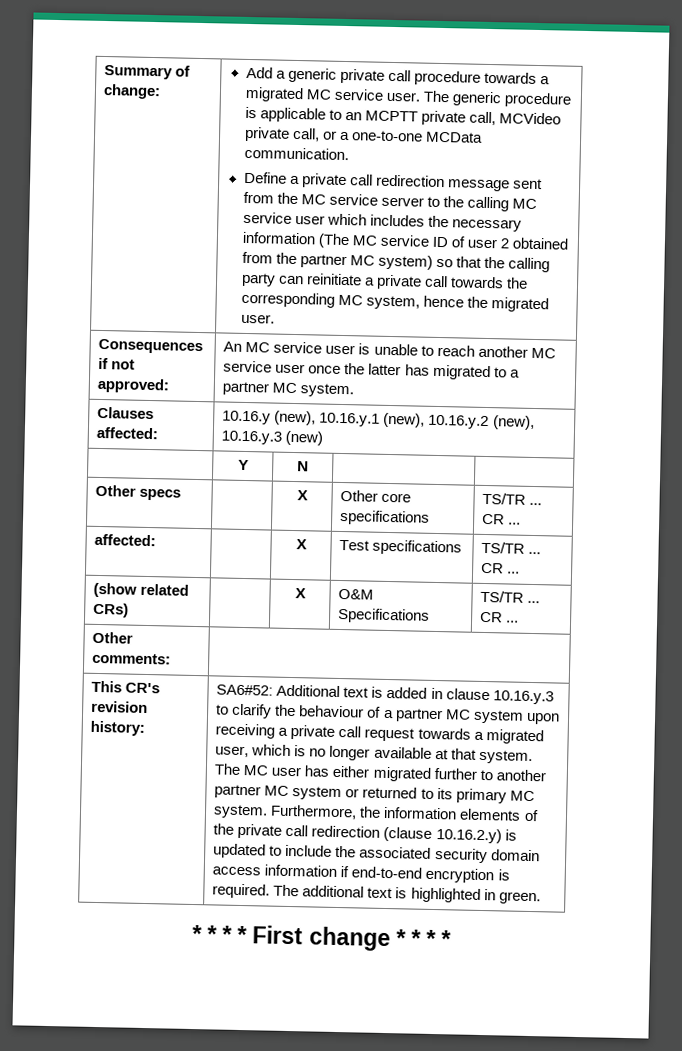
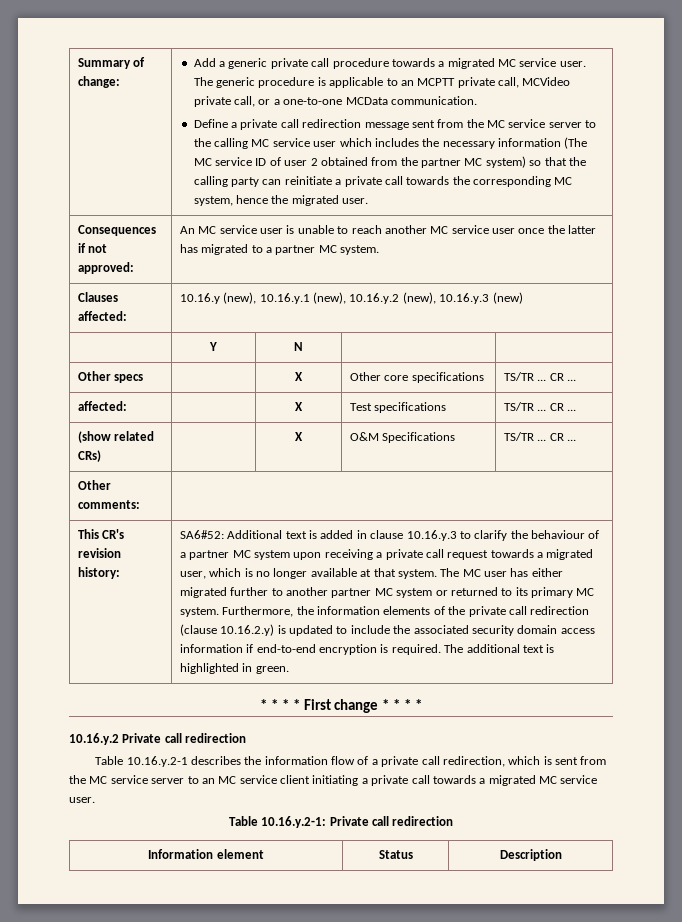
(452, 939) none -> [69,733,247,745] [95,756,607,767] [69,775,598,786] [69,797,95,803] [228,816,454,828] [148,849,264,859] [378,850,413,859] [499,849,562,861] // 10.16.y.2 Private call redirection // Table 10.16.y.2-1 describes the information flow of a private call redirection, which is sent from the MC service server to an MC service client initiating a private call towards a migrated MC service user. // Table 10.16.y.2-1: Private call redirection // Information element | Status | Description

